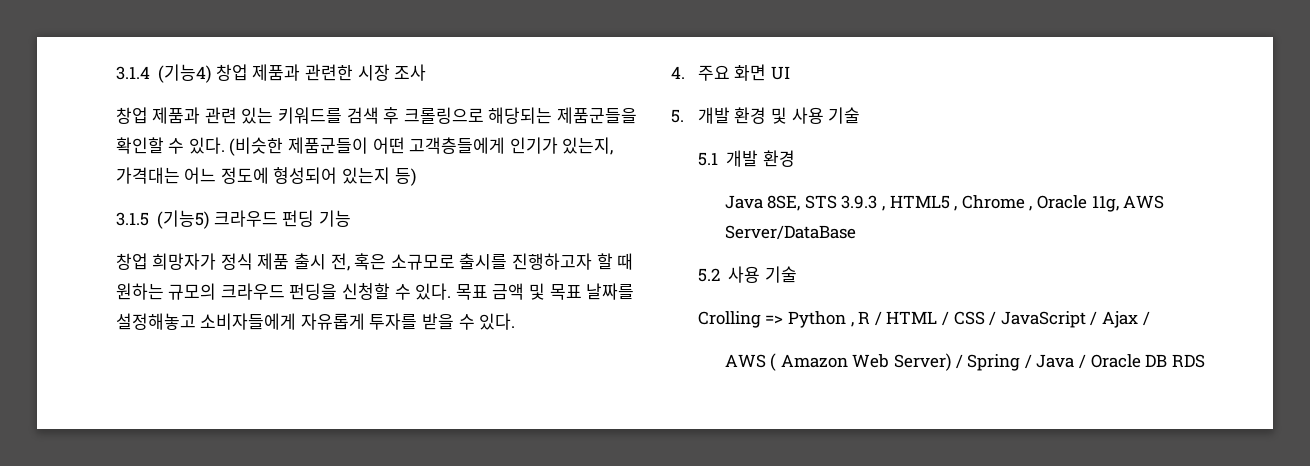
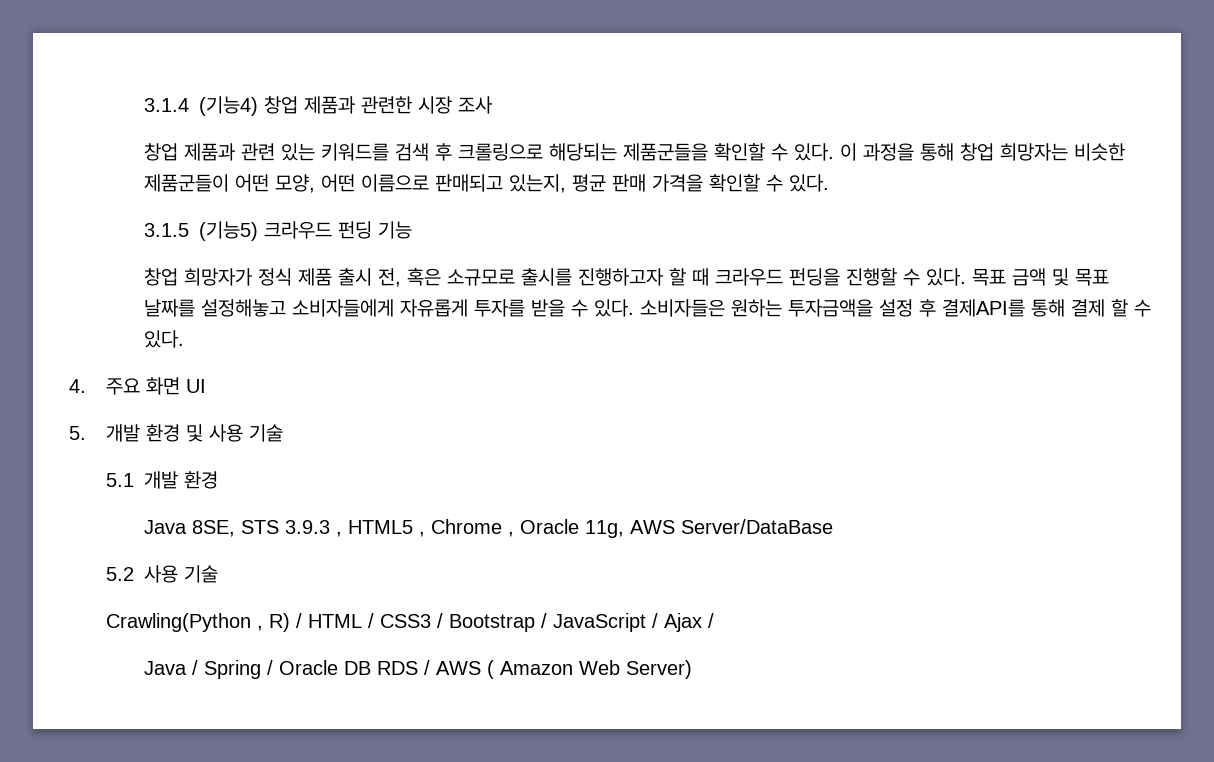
[229,137,614,156] [115,167,416,186] (비슷한 제품군들이 어떤 고객층들에게 인기가 있는지, 가격대는 어느 정도에 형성되어 있는지 등) -> [839,143,1125,161] [143,174,829,193] 이 과정을 통해 창업 희망자는 비슷한 제품군들이 어떤 모양, 어떤 이름으로 판매되고 있는지, 평균 판매 가격을 확인할 수 있다.
[115,283,217,300] 원하는 규모의 -> (709, 277) none
[342,283,391,300] 신청할 -> [845,268,897,286] 진행할
(516, 321) none -> [639,299,1151,317] [143,330,184,348] 소비자들은 원하는 투자금액을 설정 후 결제API를 통해 결제 할 수 있다.
[697,311,985,328] Crolling => Python , R / HTML / CSS -> [106,613,536,632] Crawling(Python , R) / HTML / CSS3 / Bootstrap
(1150, 318) none -> [143,660,430,679] Java / Spring / Oracle DB RDS /
[955,354,1205,371] / Spring / Java / Oracle DB RDS -> (692, 669) none

